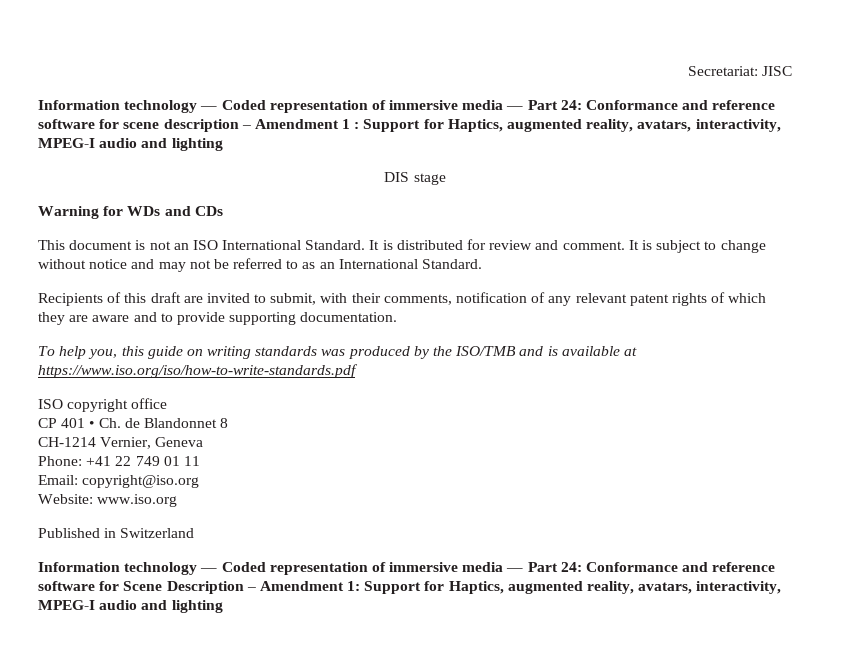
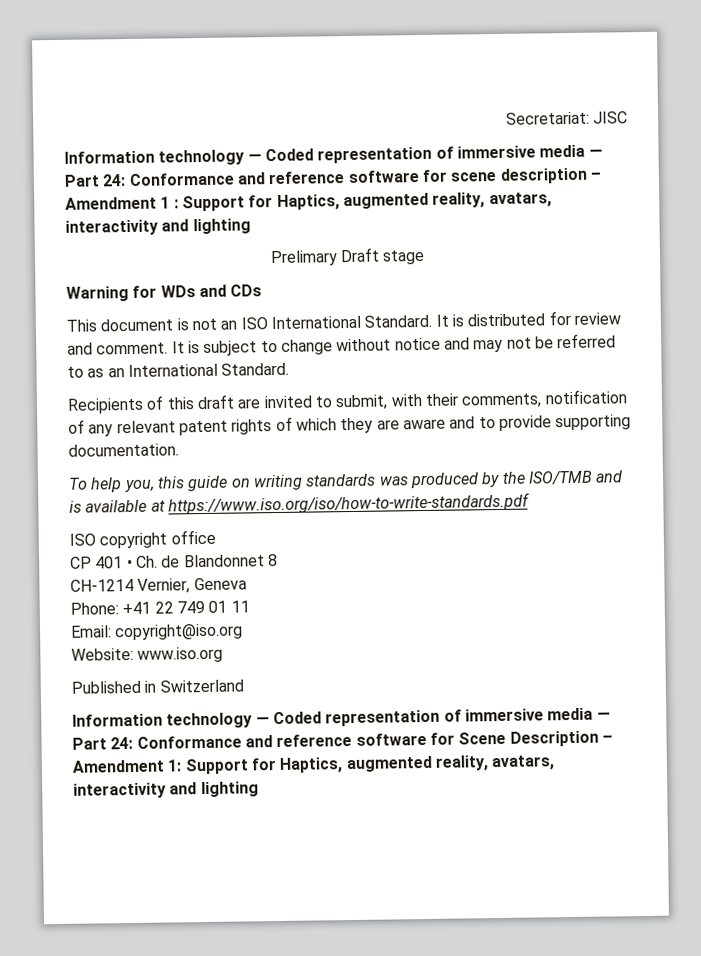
[695,119,781,132] [38,138,138,148] interactivity, MPEG-I audio -> [65,219,159,236] interactivity
[384,172,410,182] DIS -> [269,247,380,267] Prelimary Draft
[696,581,782,594] [38,600,138,610] interactivity, MPEG-I audio -> [73,782,167,799] interactivity

